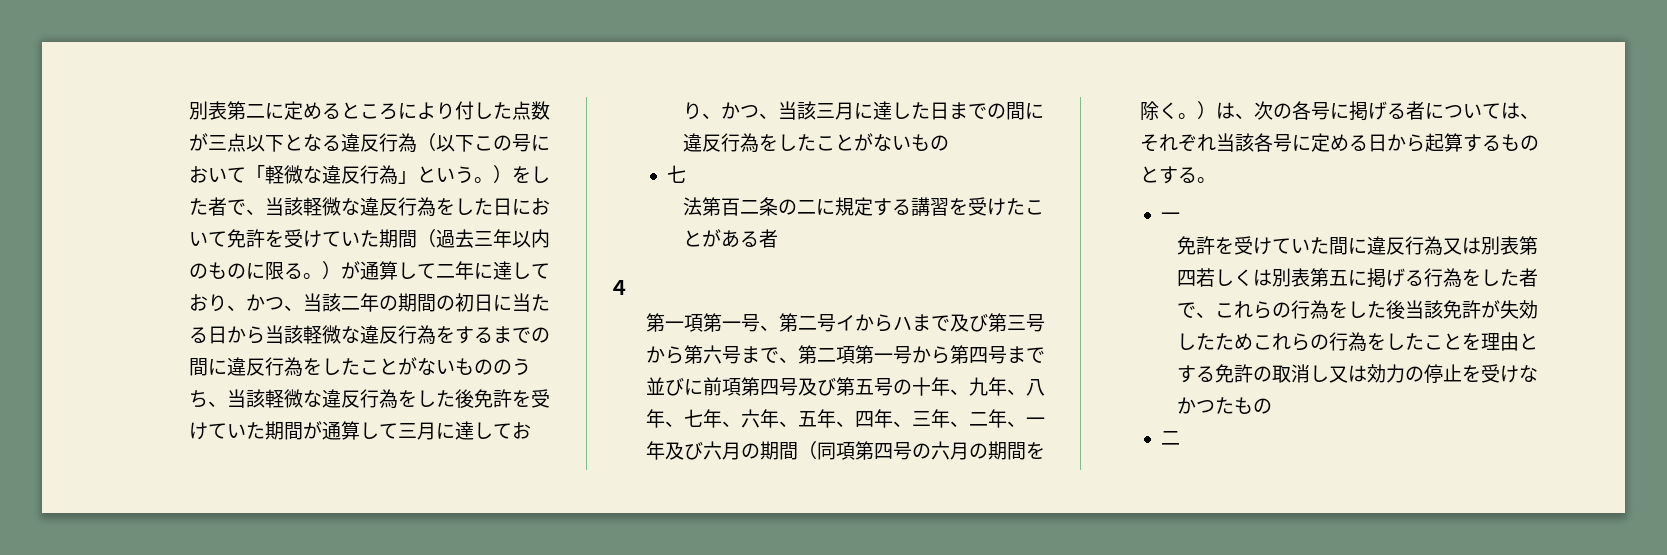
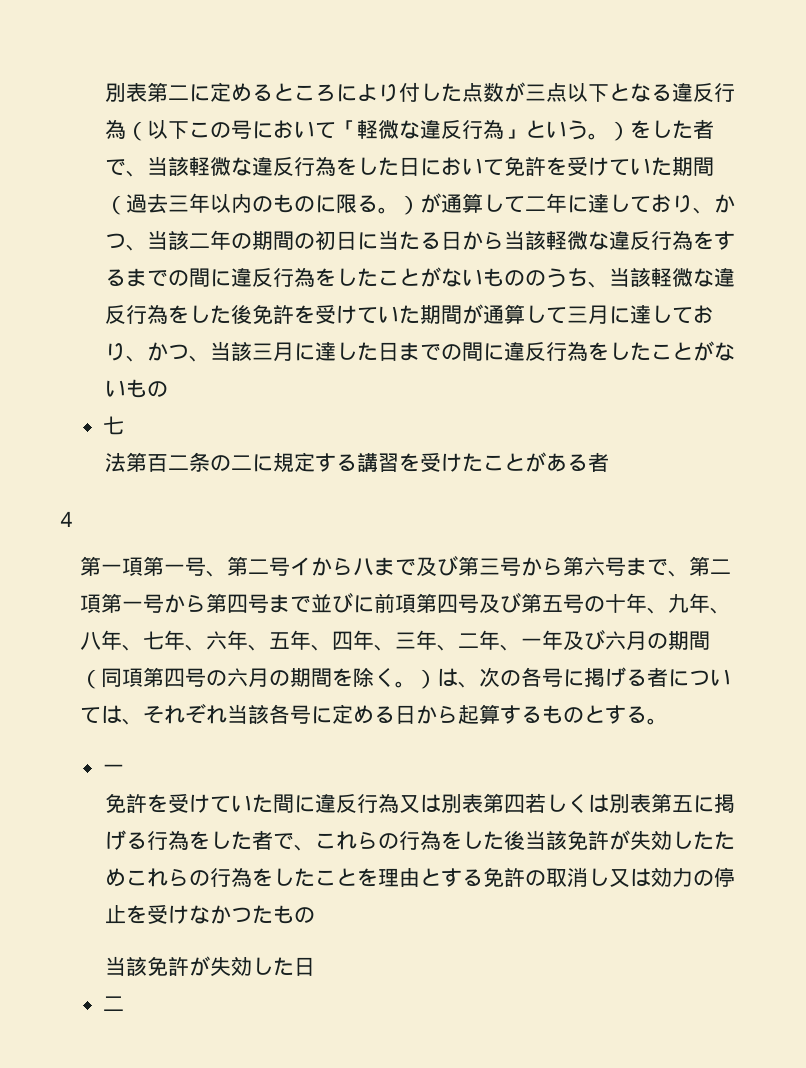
(1273, 406) none -> [104,956,315,977] // 当該免許が失効した日

